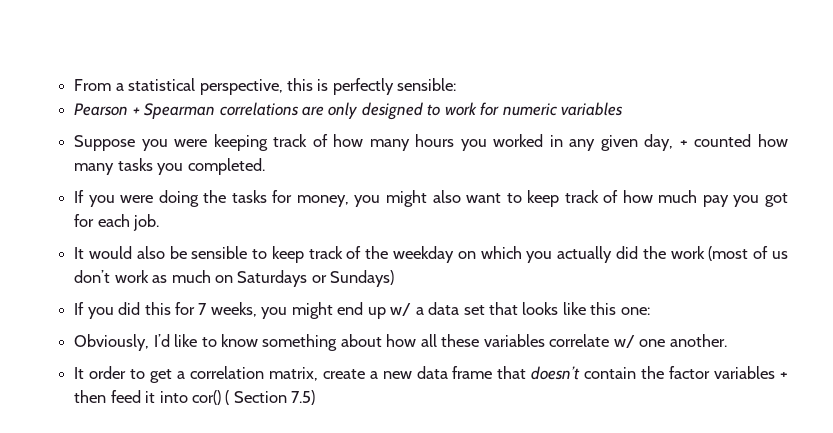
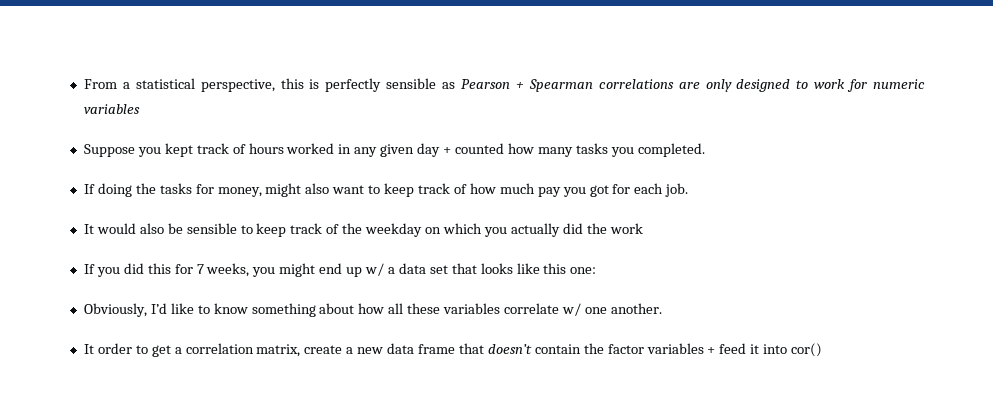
[397,78,457,91] sensible: // -> [386,78,456,89] sensible as
[174,134,487,151] were keeping track of how many hours you -> [164,143,284,157] kept track of hours
[644,134,674,151] day, -> [417,143,441,157] day
[88,195,154,207] you were -> (95, 189) none
[354,195,381,207] you -> (262, 192) none
[708,246,789,261] [74,270,395,287] (most of us don’t work as much on Saturdays or Sundays) -> (643, 228) none
[74,390,107,403] then -> (716, 350) none
[225,390,316,405] ( Section 7.5) -> (823, 350) none

